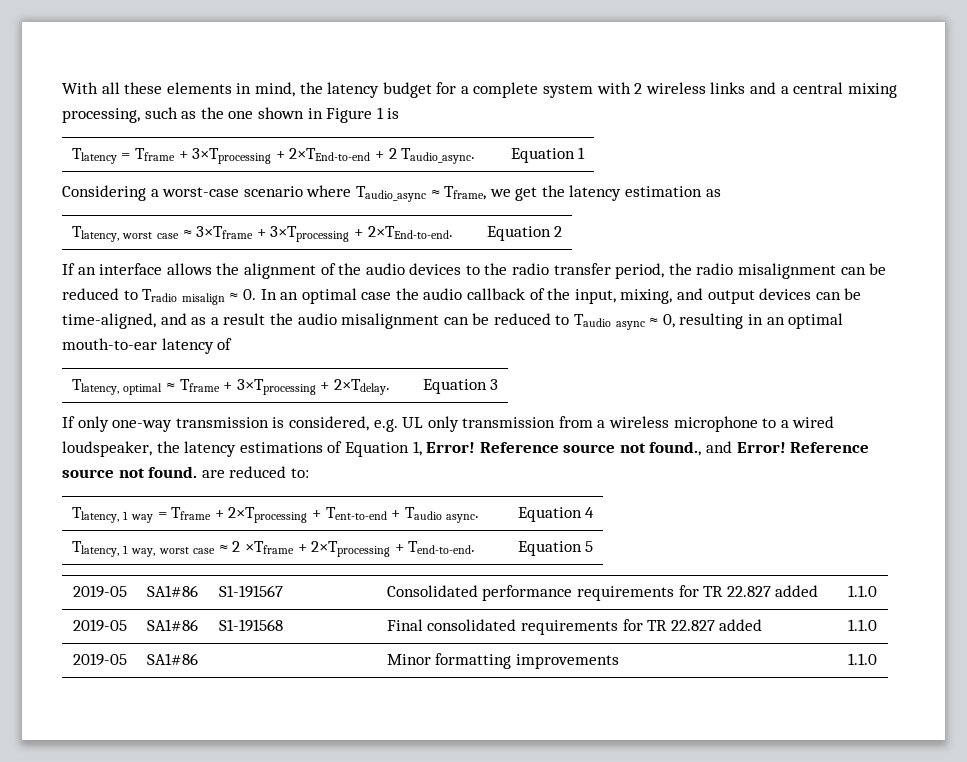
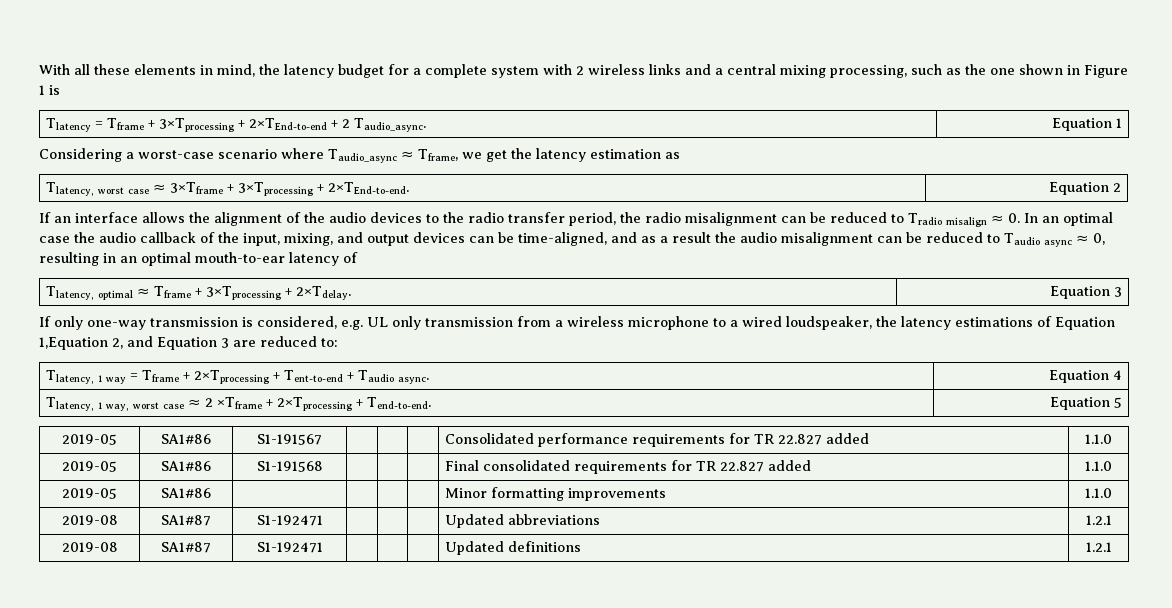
[412,441,870,456] [62,466,198,478] 1, Error! Reference source not found., and Error! Reference source not found. -> [39,336,229,350] 1,Equation 2, and Equation 3
(877, 659) none -> [61,515,118,525] [161,515,211,526] [256,515,323,526] [445,514,601,528] [1085,515,1112,525] [61,542,118,552] [161,542,211,553] [256,542,323,553] [445,541,582,555] [1085,542,1112,552] // 2019-08 | SA1#87 | S1-192471 | | | | Updated abbreviations | 1.2.1 // 2019-08 | SA1#87 | S1-192471 | | | | Updated definitions | 1.2.1

